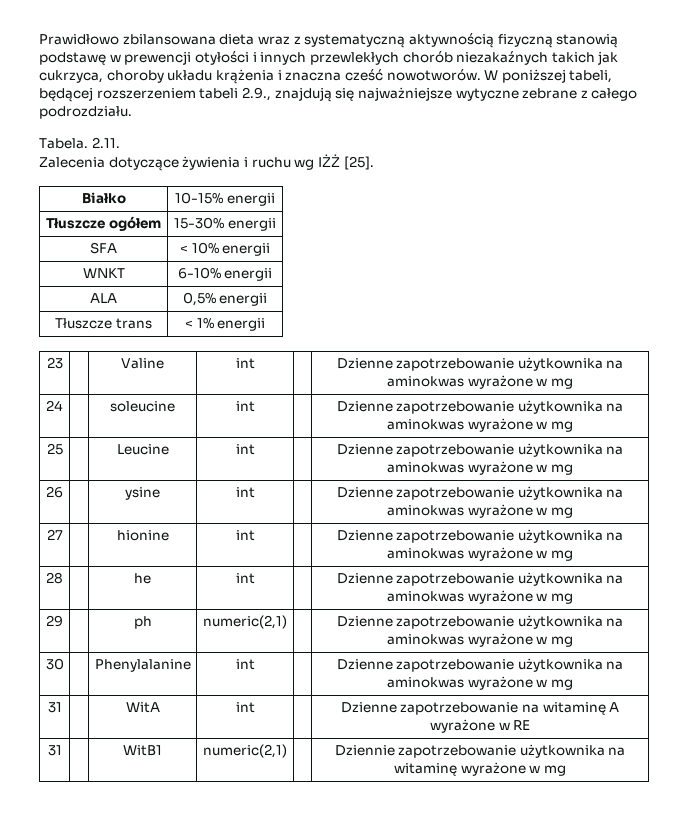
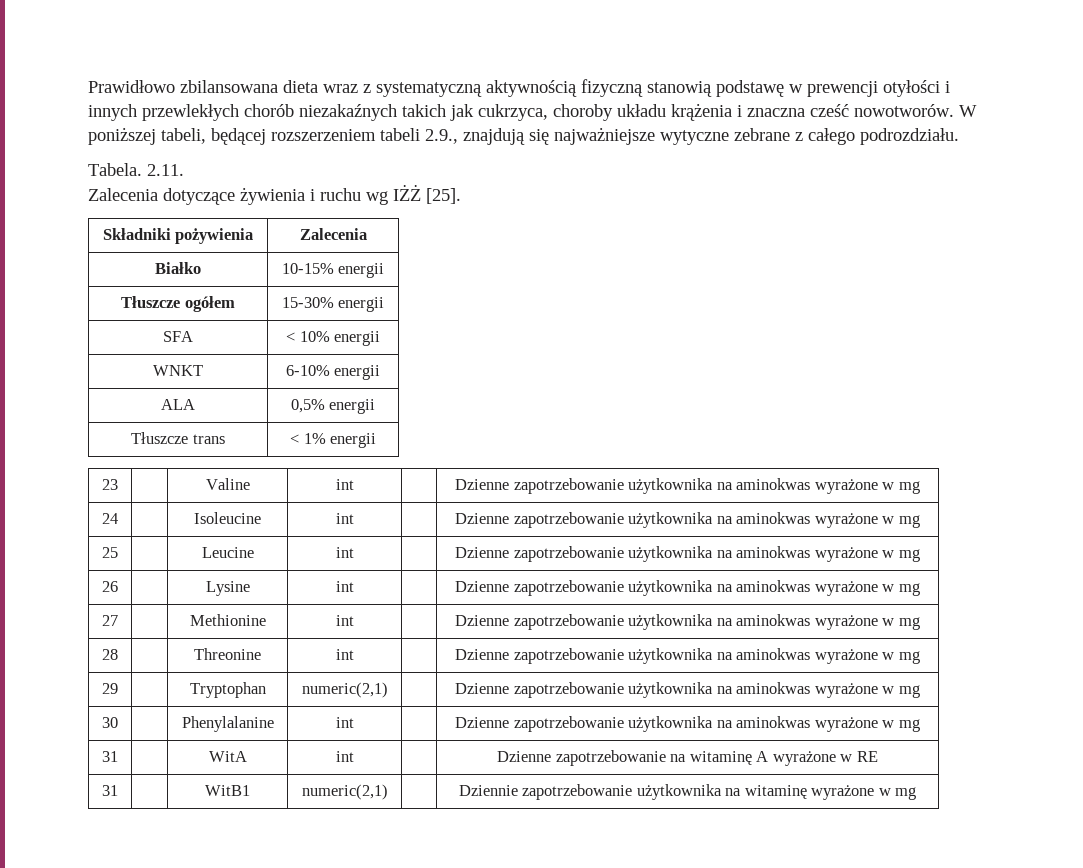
(374, 163) none -> [102,228,254,244] [299,228,367,240] // Składniki pożywienia | Zalecenia
[110,401,175,412] soleucine -> [194,512,261,524] Isoleucine
[125,487,160,500] ysine -> [205,581,250,596] Lysine
[116,530,169,541] hionine -> [189,614,266,626] Methionine
[134,573,151,584] he -> [194,648,261,660] Threonine
[133,616,152,629] ph -> [189,682,266,698] Tryptophan

